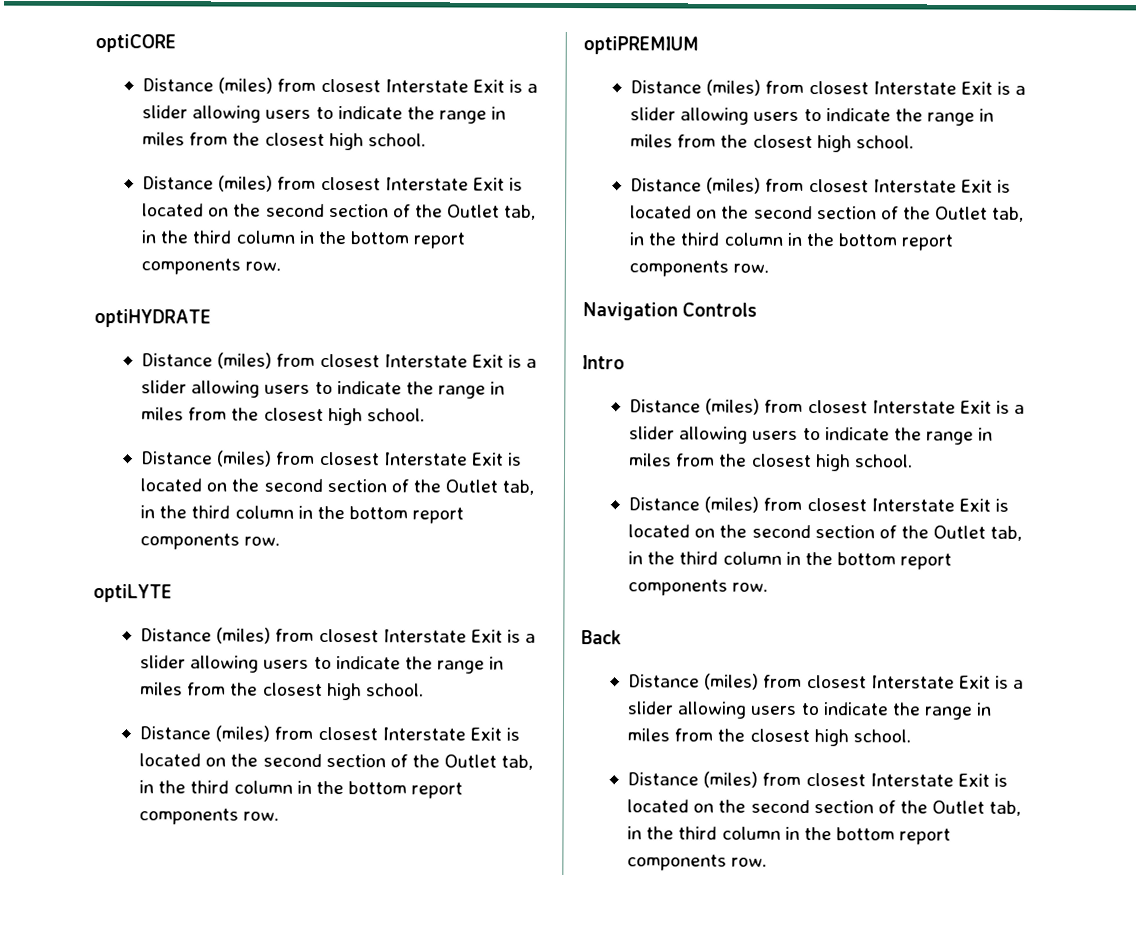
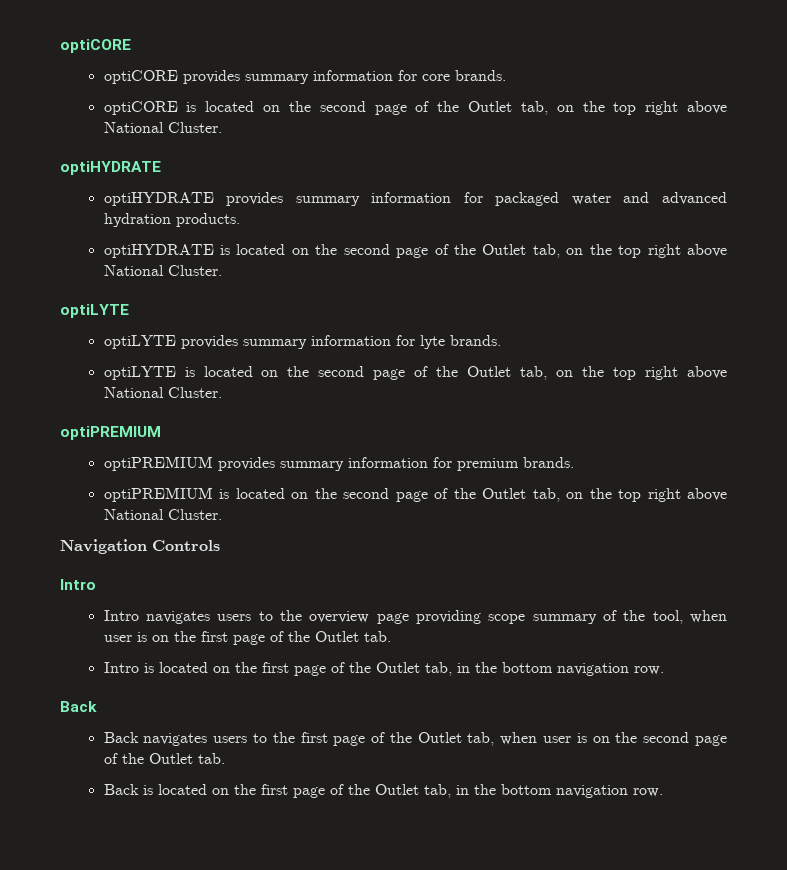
[142,77,539,94] [142,105,507,124] [142,132,426,151] [142,175,523,192] [142,203,537,220] [141,230,466,249] [141,258,282,275] [94,309,211,328] [141,352,538,369] [141,380,506,399] [141,407,425,426] [141,450,522,467] [140,478,535,495] [140,505,465,524] [140,533,281,550] [93,584,172,603] [140,627,537,644] [140,655,505,674] [140,682,424,701] [139,725,520,742] [139,753,534,770] [139,780,464,799] [139,808,280,825] [583,36,699,55] [630,79,1027,96] [630,107,995,126] [630,134,914,153] [630,177,1011,194] [630,205,1025,222] [629,232,954,251] [629,260,770,277] [582,302,758,321] [582,355,625,370] [629,398,1026,415] [629,426,994,445] [629,453,913,472] [628,496,1009,513] [628,524,1023,541] [628,551,953,570] [628,579,769,596] [581,630,622,645] [628,673,1025,690] [627,701,993,720] [627,728,911,747] [627,771,1008,788] [627,799,1022,816] [627,826,952,845] [627,854,728,871] Distance (miles) from closest Interstate Exit is a slider allowing users to indicate the range in miles from the closest high school. // Distance (miles) from closest Interstate Exit is located on the second section of the Outlet tab, in the third column in the bottom report components row. // optiHYDRATE // Distance (miles) from closest Interstate Exit is a slider allowing users to indicate the range in miles from the closest high school. // Distance (miles) from closest Interstate Exit is located on the second section of the Outlet tab, in the third column in the bottom report components row. // optiLYTE // Distance (miles) from closest Interstate Exit is a slider allowing users to indicate the range in miles from the closest high school. // Distance (miles) from closest Interstate Exit is located on the second section of the Outlet tab, in the third column in the bottom report components row. // optiPREMIUM // Distance (miles) from closest Interstate Exit is a slider allowing users to indicate the range in miles from the closest high school. // Distance (miles) from closest Interstate Exit is located on the second section of the Outlet tab, in the third column in the bottom report components row. // Navigation Controls // Intro // Distance (miles) from closest Interstate Exit is a slider allowing users to indicate the range in miles from the closest high school. // Distance (miles) from closest Interstate Exit is located on the second section of the Outlet tab, in the third column in the bottom report components row. // Back // Distance (miles) from closest Interstate Exit is a slider allowing users to indicate the range in miles from the closest high school. // Distance (miles) from closest Interstate Exit is located on the second section of the Outlet tab, in the third column in the bottom report components -> [103,70,506,84] [103,101,727,115] [103,122,222,133] [60,161,161,175] [103,192,728,206] [103,213,240,227] [103,244,727,258] [103,265,222,276] [60,304,129,318] [103,335,501,349] [103,366,728,380] [103,387,222,398] [60,426,161,440] [103,456,574,471] [103,487,728,502] [103,509,222,520] [60,539,220,554] [60,579,96,590] [103,610,727,624] [103,631,391,645] [103,662,664,676] [60,701,97,712] [103,732,728,746] [103,753,225,764] [103,784,628,798] optiCORE provides summary information for core brands. // optiCORE is located on the second page of the Outlet tab, on the top right above National Cluster. // optiHYDRATE // optiHYDRATE provides summary information for packaged water and advanced hydration products. // optiHYDRATE is located on the second page of the Outlet tab, on the top right above National Cluster. // optiLYTE // optiLYTE provides summary information for lyte brands. // optiLYTE is located on the second page of the Outlet tab, on the top right above National Cluster. // optiPREMIUM // optiPREMIUM provides summary information for premium brands. // optiPREMIUM is located on the second page of the Outlet tab, on the top right above National Cluster. // Navigation Controls // Intro // Intro navigates users to the overview page providing scope summary of the tool, when user is on the first page of the Outlet tab. // Intro is located on the first page of the Outlet tab, in the bottom navigation row. // Back // Back navigates users to the first page of the Outlet tab, when user is on the second page of the Outlet tab. // Back is located on the first page of the Outlet tab, in the bottom navigation

